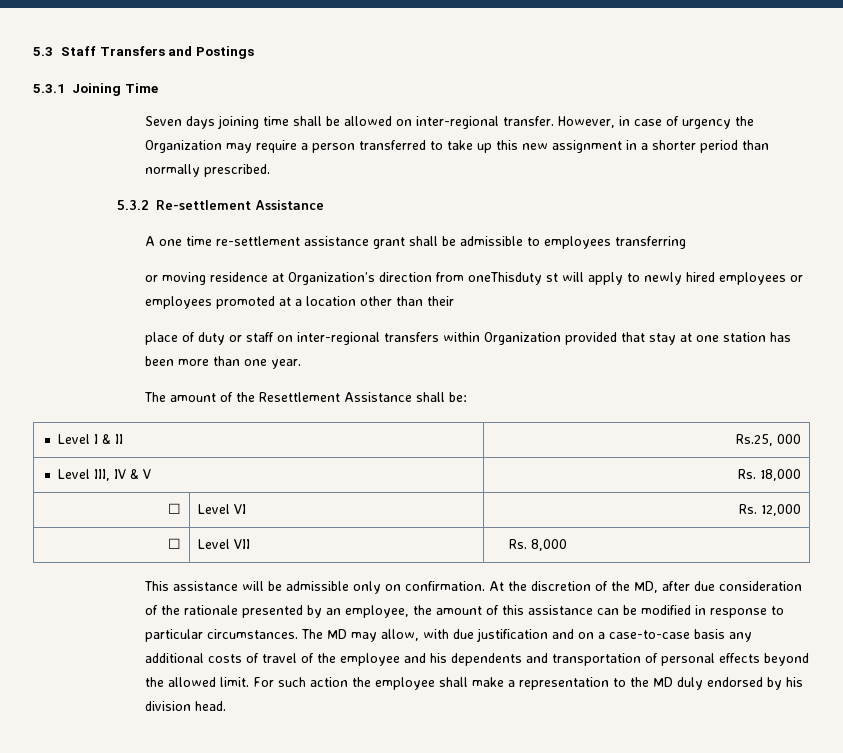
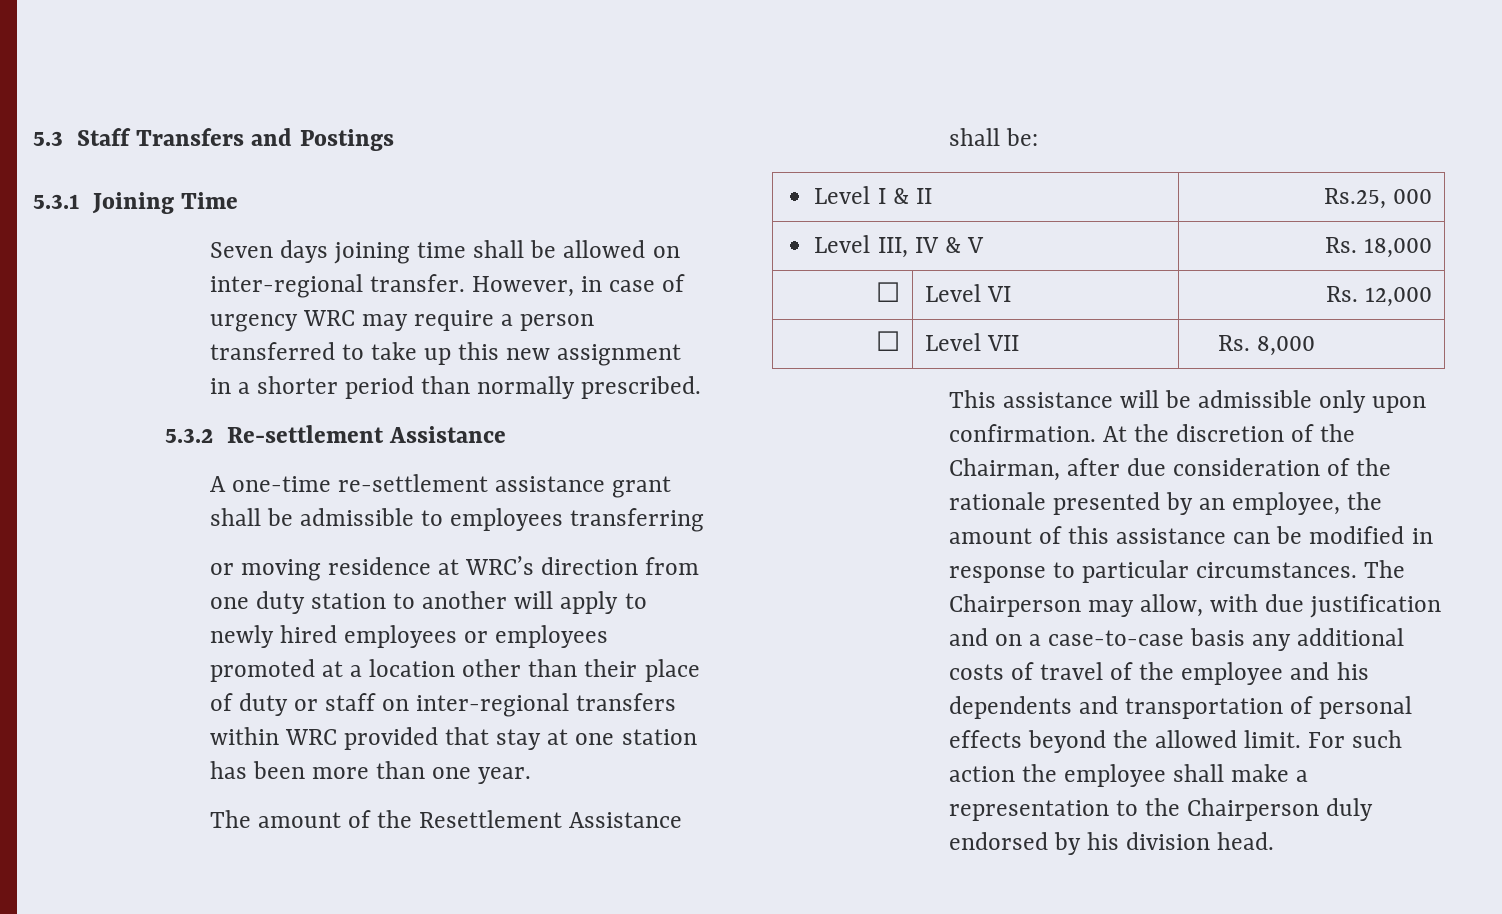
[734,116,754,126] [144,140,222,153] the Organization -> [302,310,355,326] WRC
[158,236,212,246] one time -> [231,476,331,492] one-time
[287,272,375,285] Organization’s -> [465,556,535,575] WRC’s
[467,272,558,285] oneThisduty st -> [209,591,508,614] one duty station to another
(454, 301) // -> (638, 668) none
[483,332,561,345] Organization -> [284,729,337,745] WRC
[384,584,401,591] on -> [1372,396,1427,413] upon
[633,581,658,593] MD, -> [948,458,1060,481] Chairman,
[326,629,347,639] MD -> [948,594,1081,617] Chairperson
[652,677,673,687] MD -> [1187,798,1320,821] Chairperson

